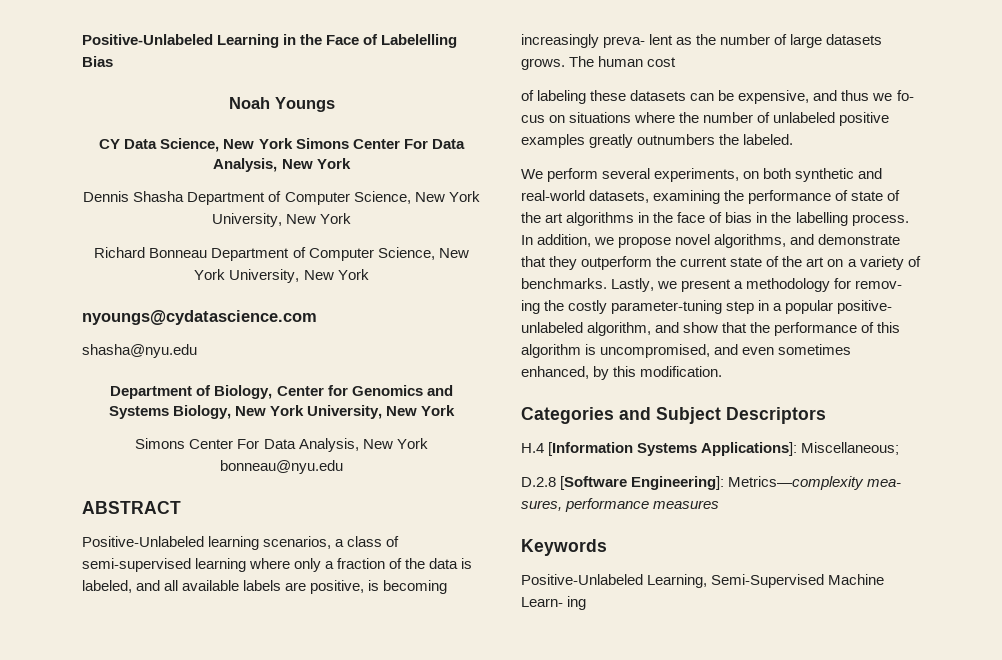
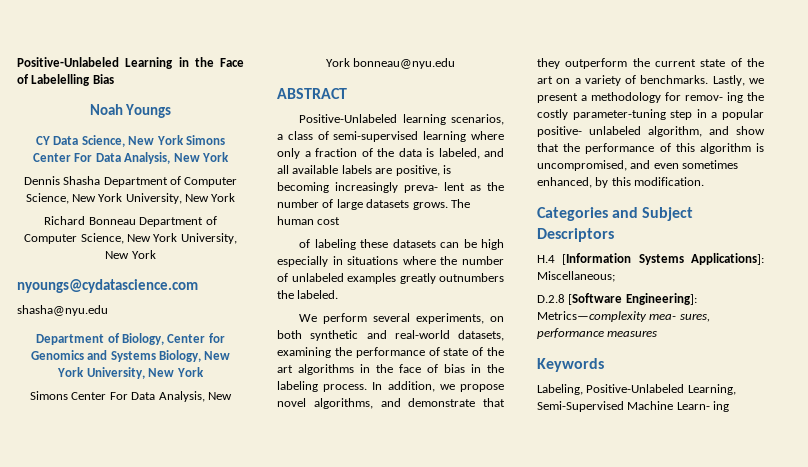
[738,90,914,104] [521,115,566,123] expensive, and thus we fo- cus on -> [481,239,504,250] [277,256,343,267] high especially in
[839,112,890,126] positive -> (344, 277) none
[795,212,848,226] labelling -> [277,381,318,392] labeling
(607, 547) none -> [537,384,583,395] Labeling,

